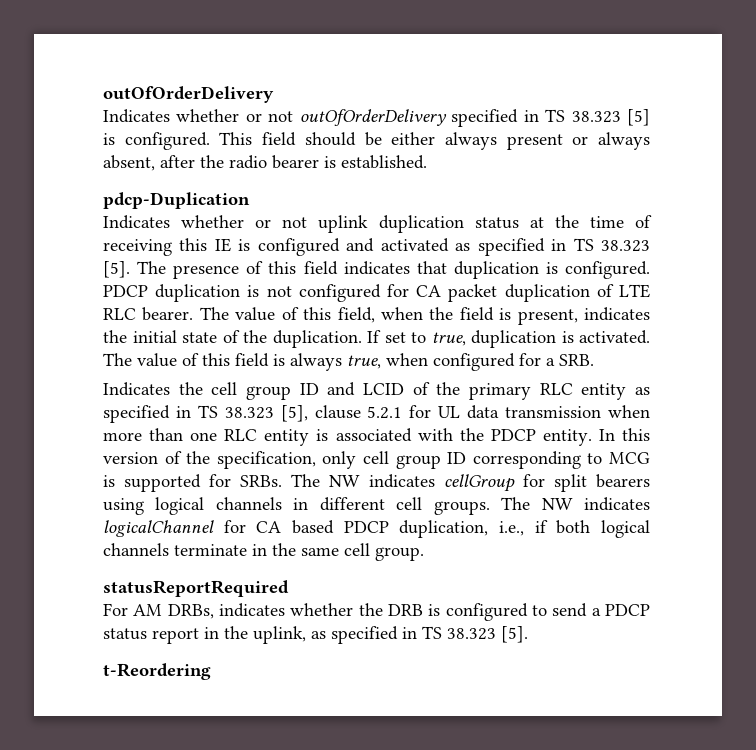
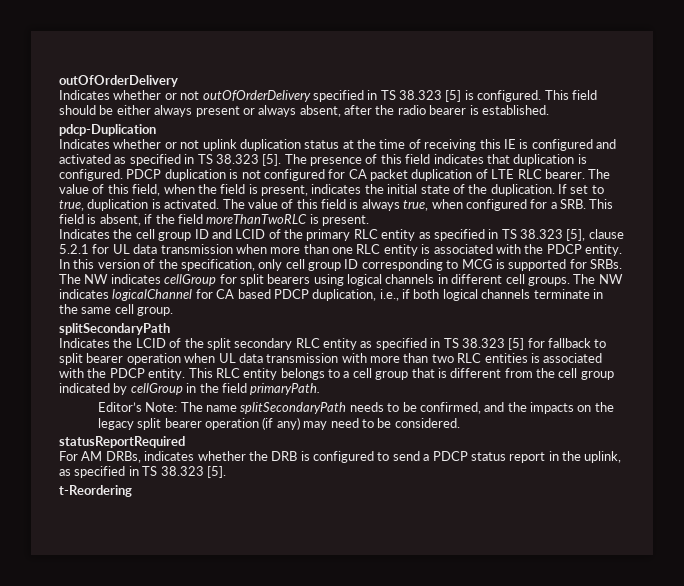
(594, 360) none -> [589,199,614,209] [59,214,369,226] This field is absent, if the field moreThanTwoRLC is present.
(424, 554) none -> [59,323,170,335] [59,338,607,350] [59,353,603,365] [59,368,614,380] [59,383,321,395] [97,402,614,414] [97,417,460,430] // splitSecondaryPath // Indicates the LCID of the split secondary RLC entity as specified in TS 38.323 [5] for fallback to split bearer operation when UL data transmission with more than two RLC entities is associated with the PDCP entity. This RLC entity belongs to a cell group that is different from the cell group indicated by cellGroup in the field primaryPath. // Editor’s Note: The name splitSecondaryPath needs to be confirmed, and the impacts on the legacy split bearer operation (if any) may need to be considered.

